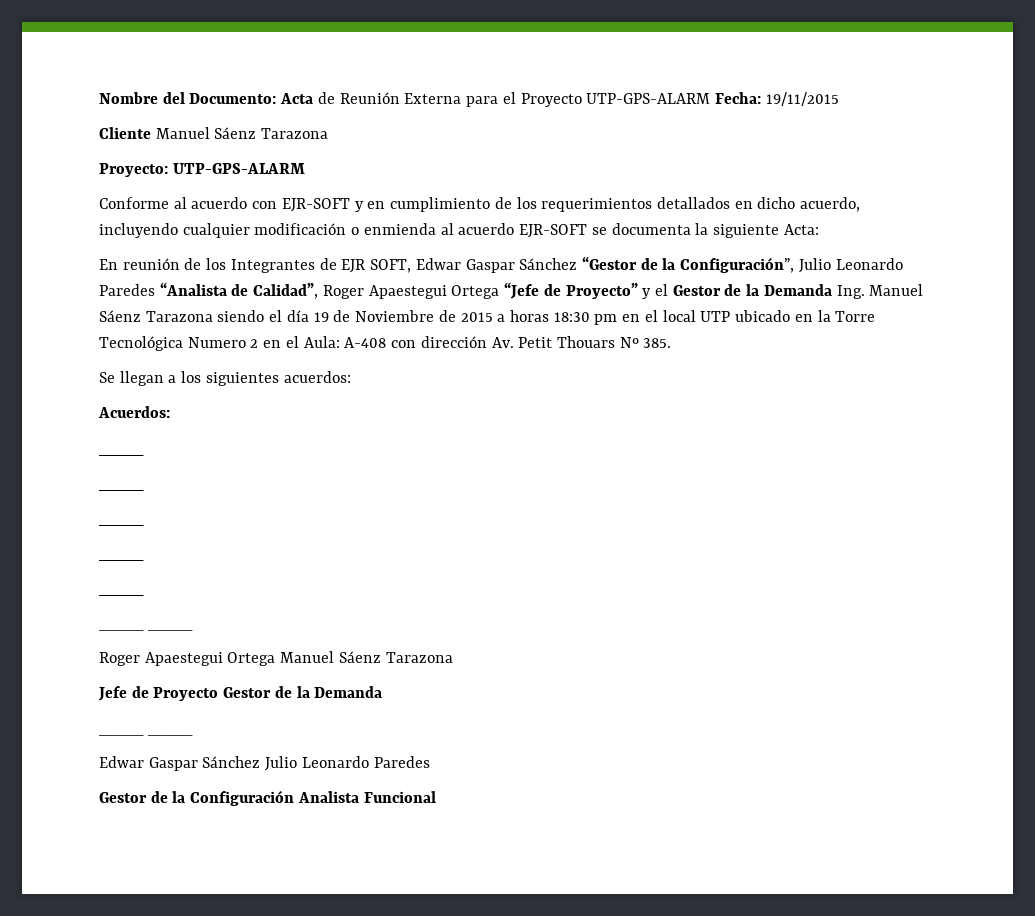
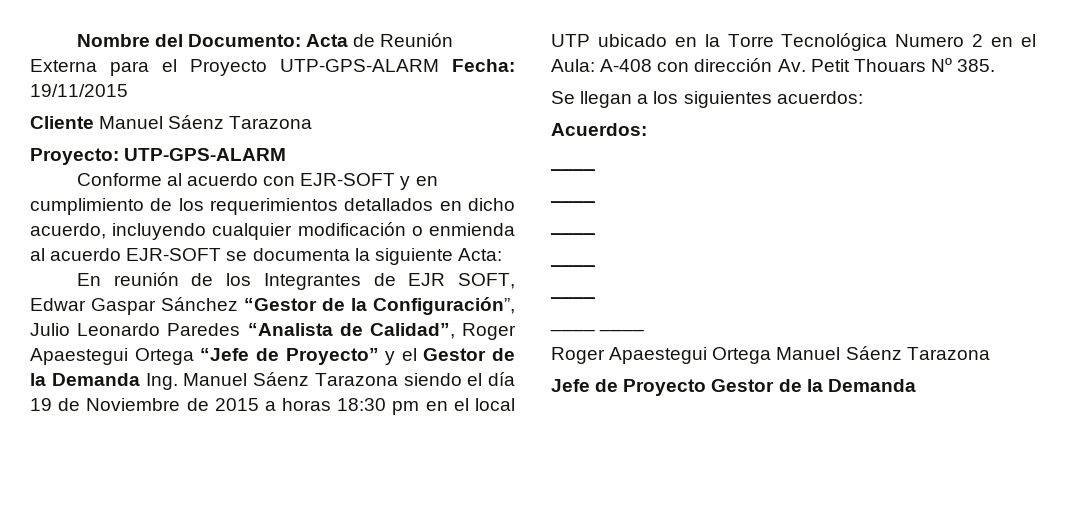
[99,733,193,736] [99,756,430,771] [99,790,436,806] // ____ ____ // Edwar Gaspar Sánchez Julio Leonardo Paredes // Gestor de la Configuración Analista Funcional -> (916, 385) none

